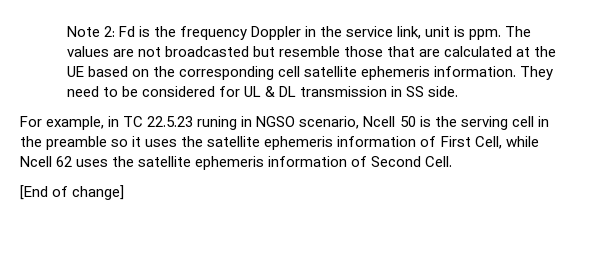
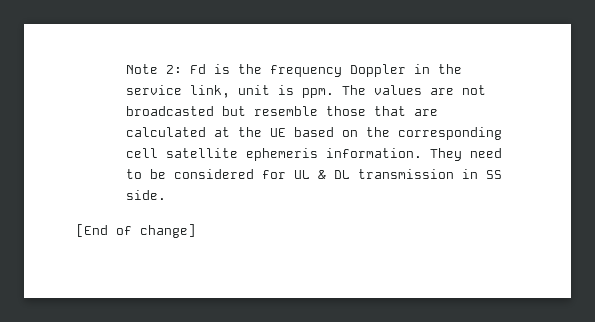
[20,116,549,130] [20,136,539,150] [20,156,453,170] // For example, in TC 22.5.23 runing in NGSO scenario, Ncell 50 is the serving cell in the preamble so it uses the satellite ephemeris information of First Cell, while Ncell 62 uses the satellite ephemeris information of Second Cell. -> (167, 195) none

